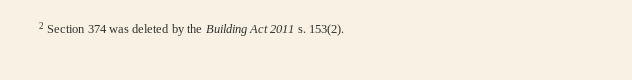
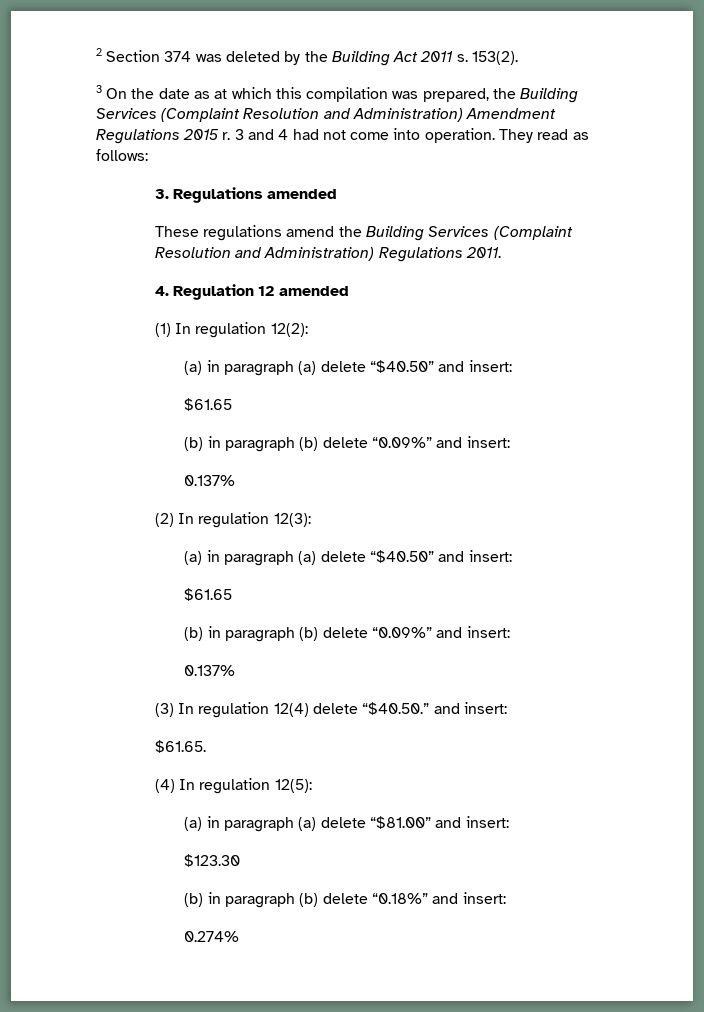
(345, 30) none -> [95,85,579,103] [95,108,557,122] [95,128,589,144] [95,149,148,161] [154,187,338,203] [154,225,573,241] [154,247,502,262] [154,284,349,300] [154,322,308,338] [184,360,512,376] [184,398,233,411] [184,436,510,452] [184,475,236,486] [154,512,311,528] [184,550,512,566] [184,588,233,601] [184,626,510,642] [184,665,236,676] [154,702,508,718] [154,740,206,753] [154,778,312,794] [184,816,509,832] [184,854,241,867] [184,892,506,908] [184,931,240,942] // 3 On the date as at which this compilation was prepared, the Building Services (Complaint Resolution and Administration) Amendment Regulations 2015 r. 3 and 4 had not come into operation. They read as follows: // 3. Regulations amended // These regulations amend the Building Services (Complaint Resolution and Administration) Regulations 2011. // 4. Regulation 12 amended // (1) In regulation 12(2): // (a) in paragraph (a) delete “$40.50” and insert: // $61.65 // (b) in paragraph (b) delete “0.09%” and insert: // 0.137% // (2) In regulation 12(3): // (a) in paragraph (a) delete “$40.50” and insert: // $61.65 // (b) in paragraph (b) delete “0.09%” and insert: // 0.137% // (3) In regulation 12(4) delete “$40.50.” and insert: // $61.65. // (4) In regulation 12(5): // (a) in paragraph (a) delete “$81.00” and insert: // $123.30 // (b) in paragraph (b) delete “0.18%” and insert: // 0.274%

